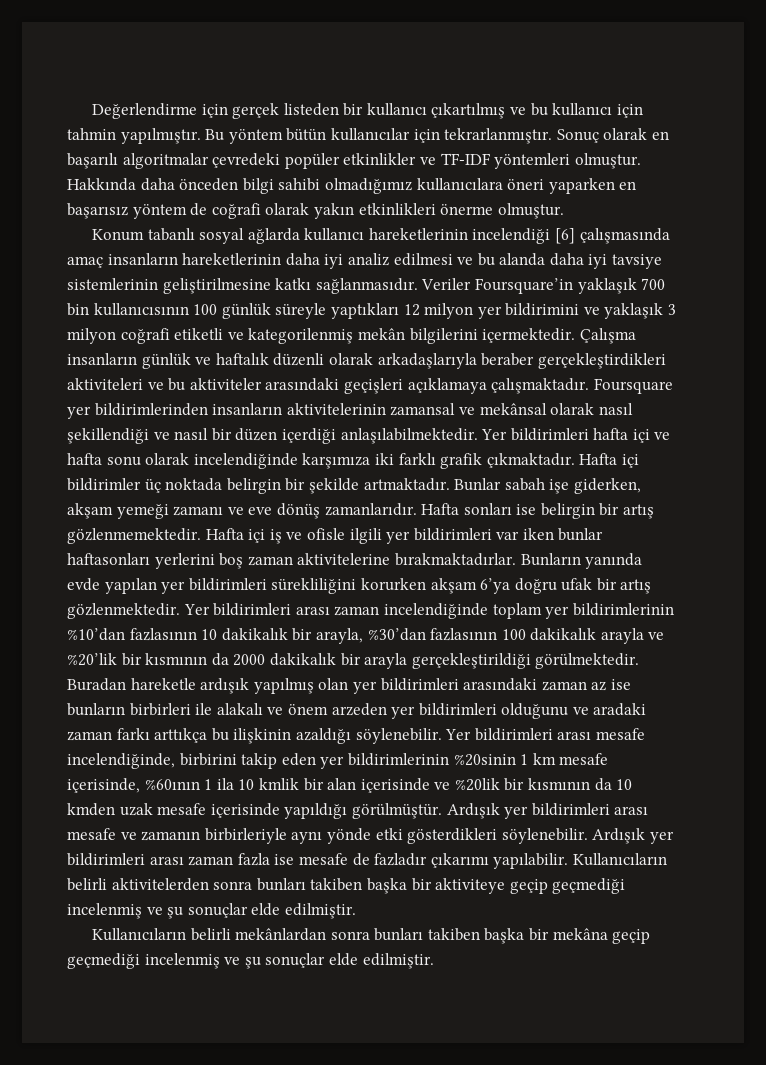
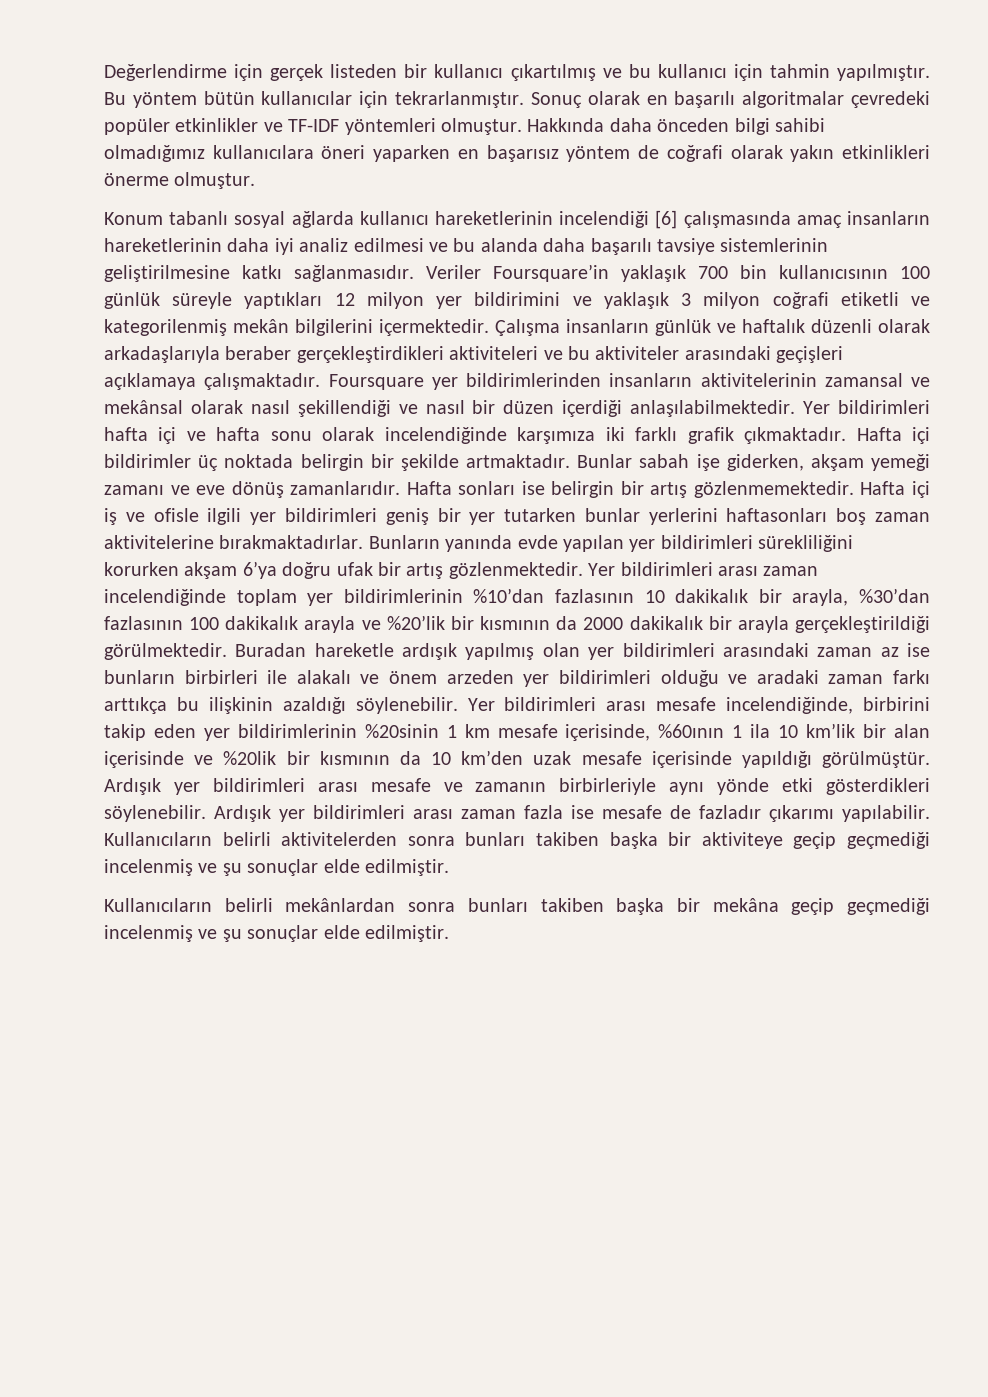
[588,254,608,269] iyi -> [590,238,652,255] başarılı
[496,528,604,541] [67,553,215,569] var iken bunlar haftasonları yerlerini -> [385,508,828,525] geniş bir yer tutarken bunlar yerlerini haftasonları
[501,703,569,719] olduğunu -> [660,670,719,687] olduğu
[258,778,299,790] kmlik -> [806,723,856,738] km’lik
[67,803,115,816] kmden -> [461,750,524,765] km’den

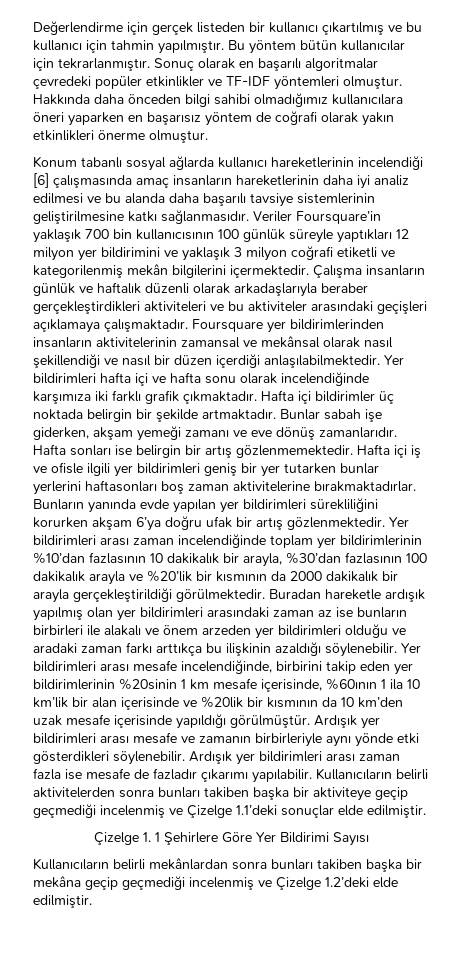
[222,859,449,876] şu sonuçlar elde edilmiştir. -> [187,805,426,818] [93,832,369,846] Çizelge 1.1’deki sonuçlar elde edilmiştir. // Çizelge 1. 1 Şehirlere Göre Yer Bildirimi Sayısı
[222,925,319,942] şu sonuçlar -> [276,877,369,890] Çizelge 1.2’deki

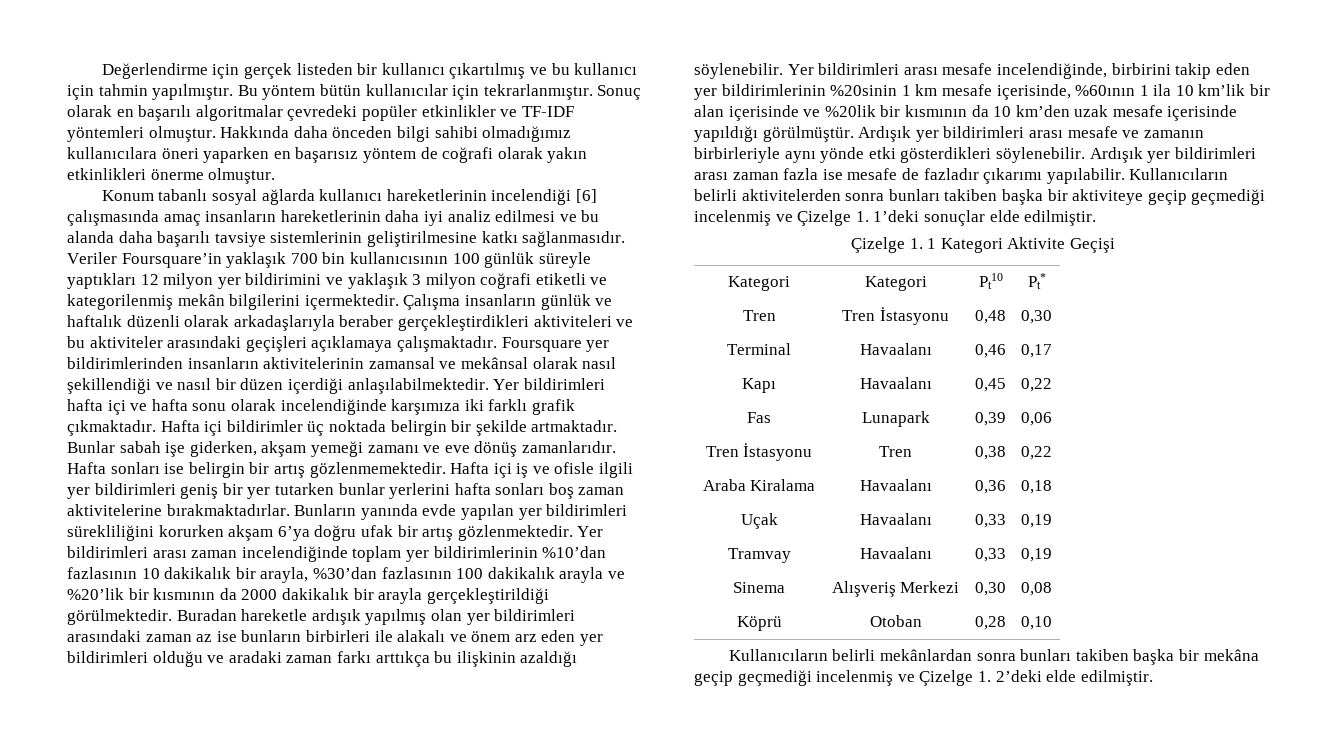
[85,480,157,492] haftasonları -> [454,483,545,495] hafta sonları
[202,625,251,635] arzeden -> [514,630,576,642] arz eden
[236,805,277,816] 1.1’deki -> [855,210,920,222] 1. 1’deki
[163,832,369,846] Şehirlere Göre Yer Bildirimi Sayısı -> [940,237,1115,253] [728,276,790,291] [864,276,927,291] [978,273,1003,289] [1027,273,1046,289] [742,310,776,321] [842,307,949,325] [975,310,1006,324] [1021,310,1052,324] [727,343,791,355] [859,343,932,355] [975,344,1006,358] [1021,344,1052,358] [742,378,776,393] [859,377,932,389] [975,378,1006,392] [1021,378,1052,392] [747,412,771,423] [861,411,930,427] [975,412,1006,426] [1021,412,1052,426] [705,443,813,461] [879,446,912,457] [975,446,1006,460] [1021,446,1052,460] [702,479,816,491] [859,479,932,491] [975,480,1006,494] [1021,480,1052,494] [740,513,778,529] [859,513,932,525] [975,514,1006,528] [1021,514,1052,528] [727,548,791,563] [859,547,932,559] [975,548,1006,562] [1021,548,1052,562] [733,582,785,593] [831,581,960,597] [975,582,1006,596] [1021,582,1052,596] [736,616,782,631] [869,615,922,627] [975,616,1006,630] [1021,616,1052,630] Kategori Aktivite Geçişi // Kategori | Kategori | Pt10 | Pt* // Tren | Tren İstasyonu | 0,48 | 0,30 // Terminal | Havaalanı | 0,46 | 0,17 // Kapı | Havaalanı | 0,45 | 0,22 // Fas | Lunapark | 0,39 | 0,06 // Tren İstasyonu | Tren | 0,38 | 0,22 // Araba Kiralama | Havaalanı | 0,36 | 0,18 // Uçak | Havaalanı | 0,33 | 0,19 // Tramvay | Havaalanı | 0,33 | 0,19 // Sinema | Alışveriş Merkezi | 0,30 | 0,08 // Köprü | Otoban | 0,28 | 0,10
[325,877,369,888] 1.2’deki -> [977,670,1042,682] 1. 2’deki

